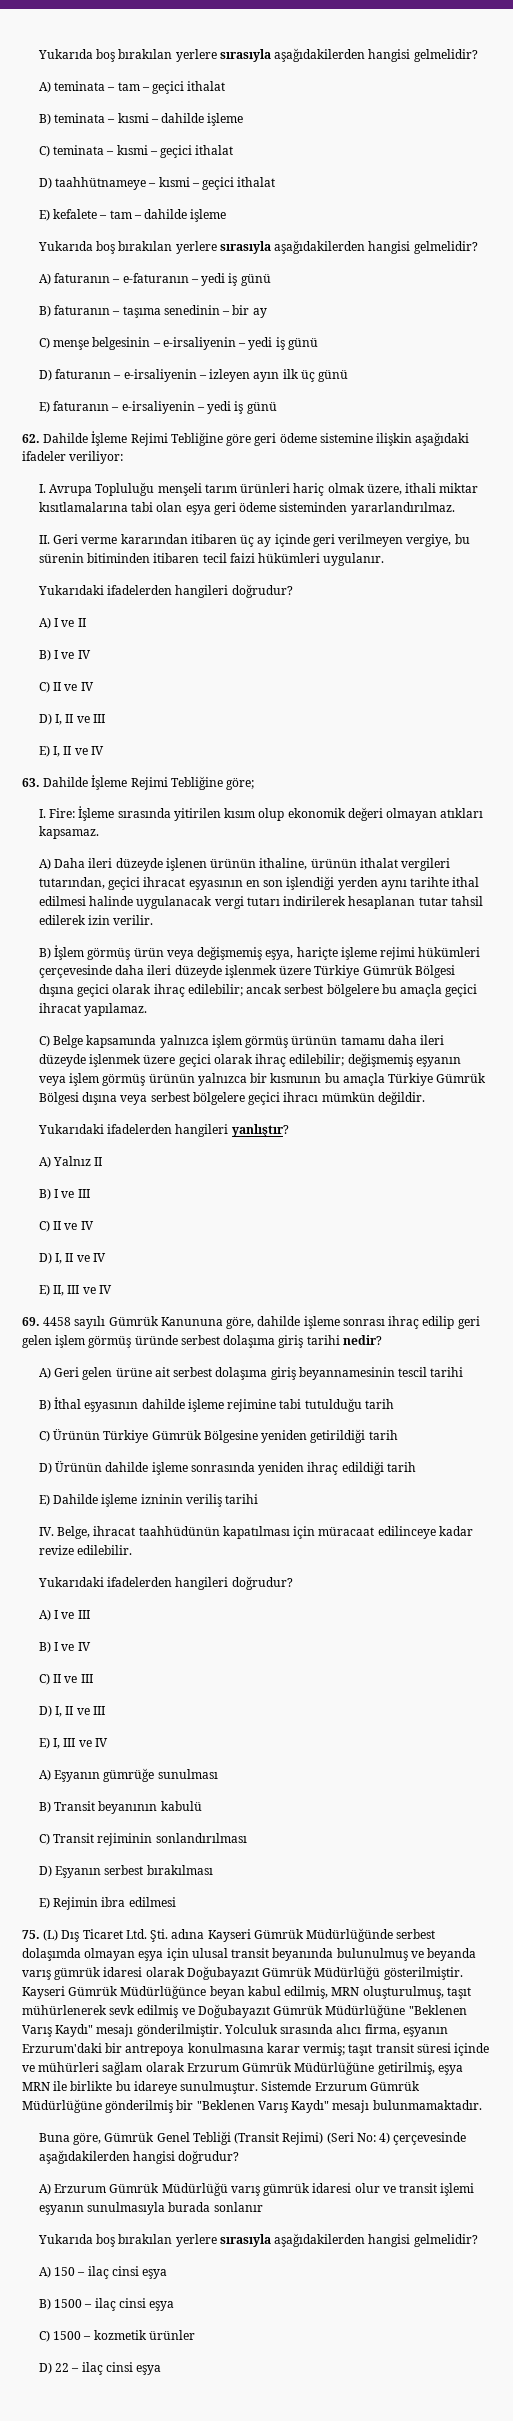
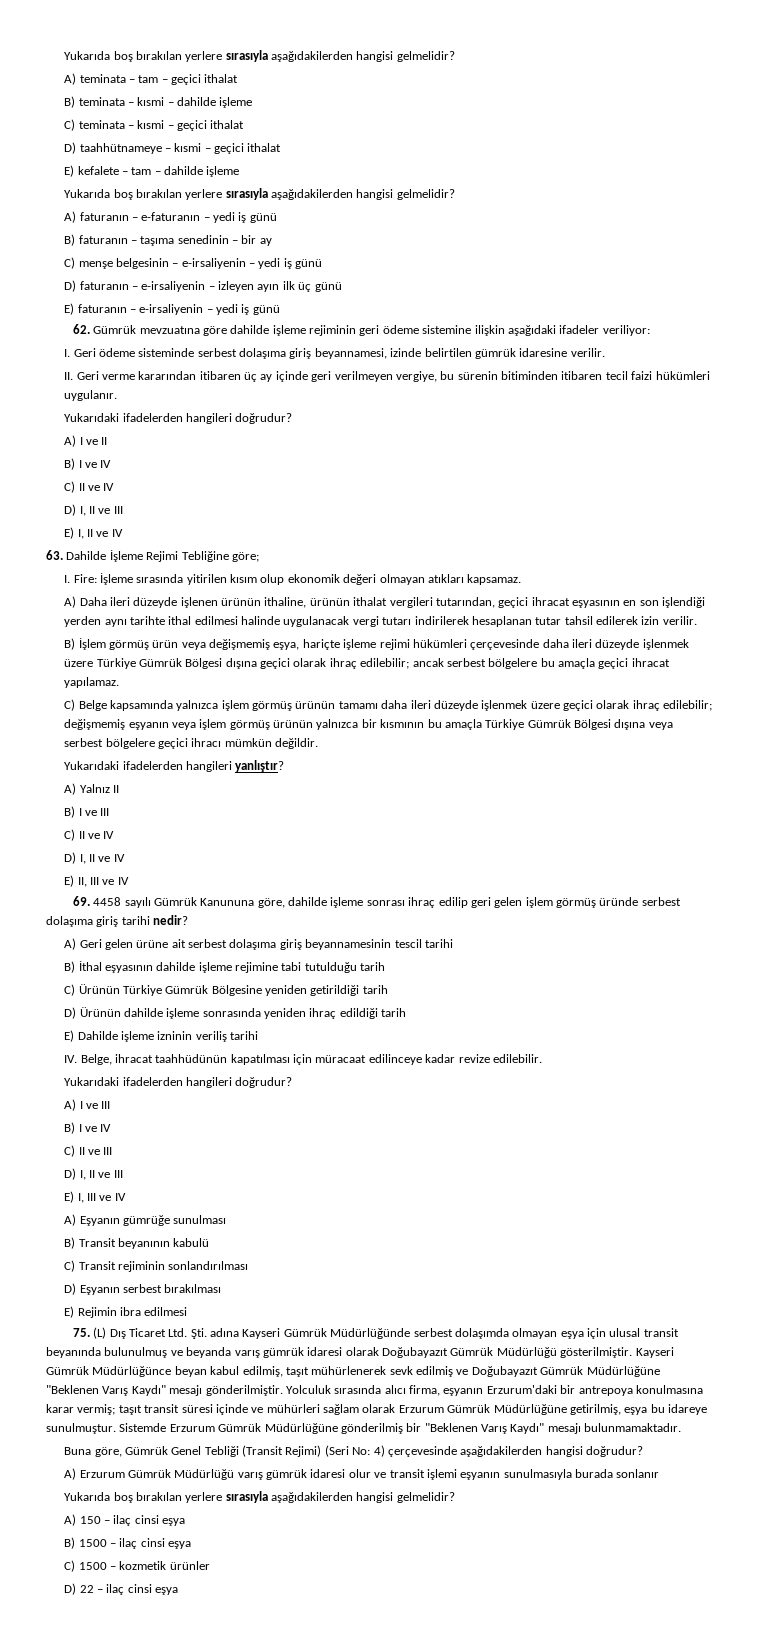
[43,431,252,446] Dahilde İşleme Rejimi Tebliğine göre -> [93,325,357,336] Gümrük mevzuatına göre dahilde işleme rejiminin
[49,482,479,496] [38,502,455,515] Avrupa Topluluğu menşeli tarım ürünleri hariç olmak üzere, ithali miktar kısıtlamalarına tabi olan eşya geri ödeme sisteminden yararlandırılmaz. -> [73,348,605,359] Geri ödeme sisteminde serbest dolaşıma giriş beyannamesi, izinde belirtilen gümrük idaresine verilir.
[331,1986,444,1999] MRN oluşturulmuş, -> (283, 1371) none
[22,2081,113,2091] MRN ile birlikte -> (648, 1411) none

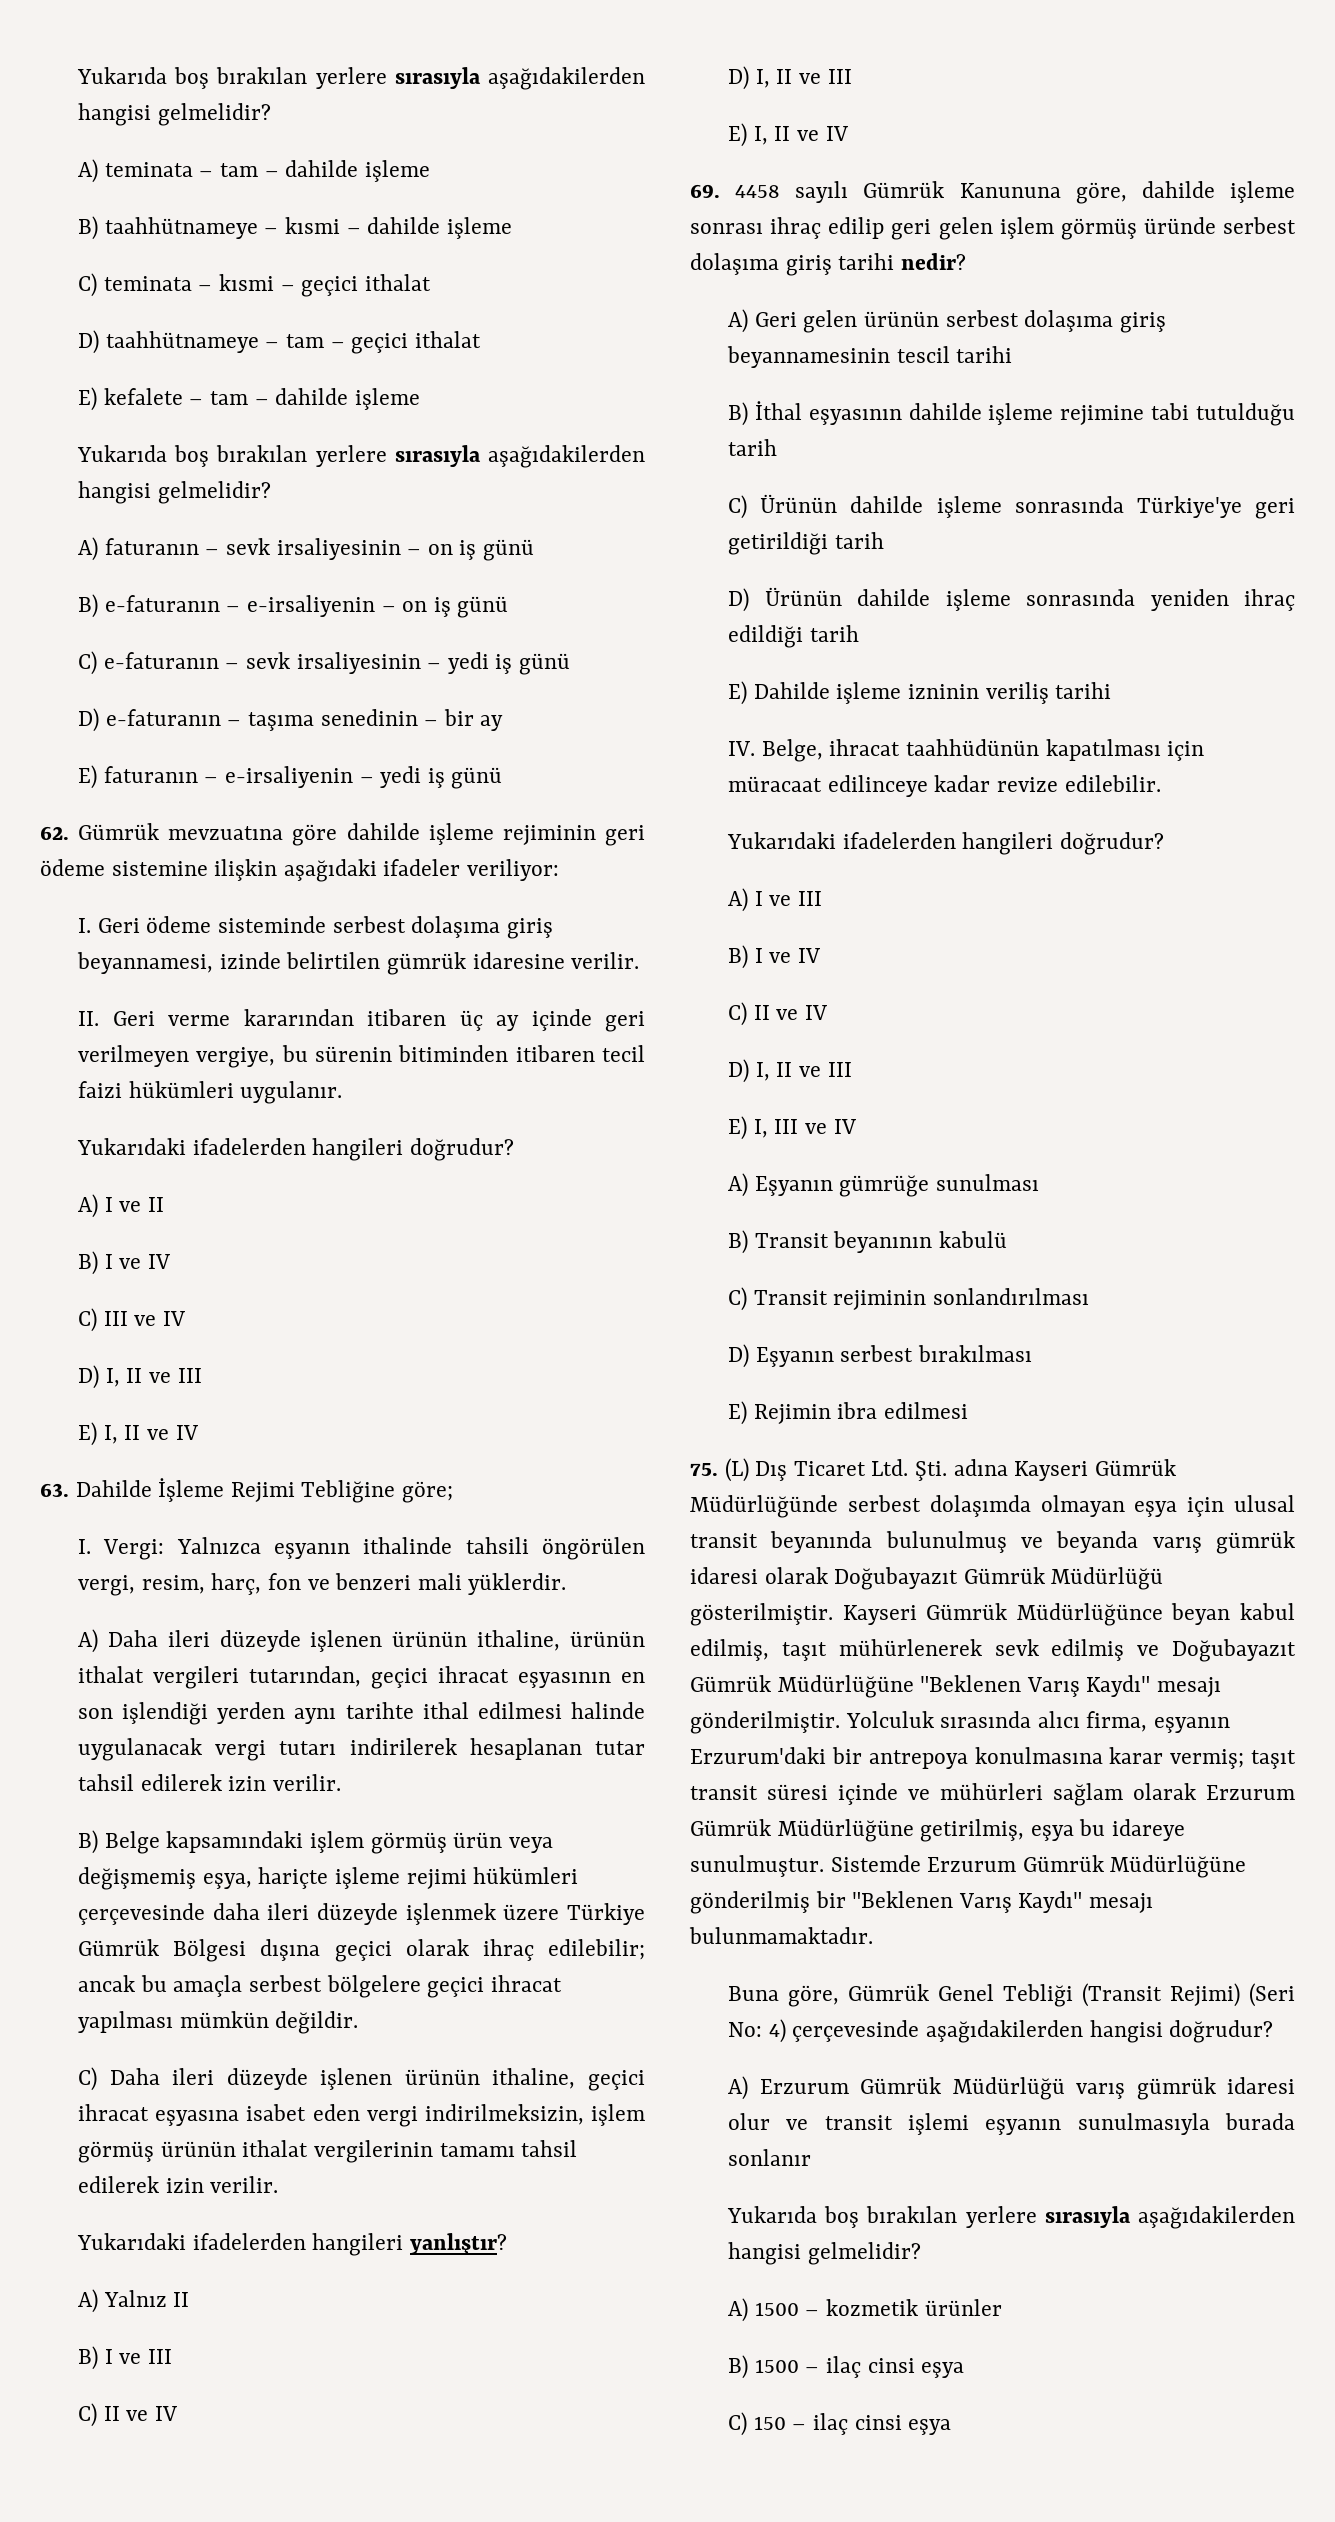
[171,74,239,85] [64,96,125,108] geçici ithalat // B) teminata -> [285,160,430,182] [78,216,258,240] dahilde işleme // B) taahhütnameye
[174,143,202,152] kısmi -> [285,334,324,348] tam
[141,212,277,223] [64,234,128,246] e-faturanın – yedi iş günü // B) faturanın -> [225,538,534,561] [78,594,509,618] [78,651,570,675] [78,708,221,732] sevk irsaliyesinin – on iş günü // B) e-faturanın – e-irsaliyenin – on iş günü // C) e-faturanın – sevk irsaliyesinin – yedi iş günü // D) e-faturanın
[64,257,323,269] [64,280,342,292] // C) menşe belgesinin – e-irsaliyenin – yedi iş günü // D) faturanın – e-irsaliyenin – izleyen ayın ilk üç günü -> (504, 723) none
[78,483,85,491] II -> [103,1311,128,1326] III
[73,573,522,585] Fire: İşleme sırasında yitirilen kısım olup ekonomik değeri olmayan atıkları kapsamaz. -> [103,1537,646,1560] [78,1573,567,1596] Vergi: Yalnızca eşyanın ithalinde tahsili öngörülen vergi, resim, harç, fon ve benzeri mali yüklerdir.
[78,638,106,650] İşlem -> [104,1831,364,1854] Belge kapsamındaki işlem
[446,658,670,669] [64,677,120,688] [64,699,713,711] [64,719,673,730] [64,738,319,749] serbest bölgelere bu amaçla geçici ihracat yapılamaz. // C) Belge kapsamında yalnızca işlem görmüş ürünün tamamı daha ileri düzeyde işlenmek üzere geçici olarak ihraç edilebilir; değişmemiş eşyanın veya işlem görmüş ürünün yalnızca bir kısmının bu amaçla Türkiye Gümrük Bölgesi dışına veya serbest bölgelere geçici ihracı mümkün değildir. -> [140,1975,562,1998] [78,2011,359,2034] [78,2067,646,2091] [78,2104,645,2127] [78,2140,578,2163] [78,2176,279,2193] bu amaçla serbest bölgelere geçici ihracat yapılması mümkün değildir. // C) Daha ileri düzeyde işlenen ürünün ithaline, geçici ihracat eşyasına isabet eden vergi indirilmeksizin, işlem görmüş ürünün ithalat vergilerinin tamamı tahsil edilerek izin verilir.
[113,854,125,862] [64,875,99,887] IV // E) II, III -> [827,69,852,84] [728,123,791,147] III // E) I, II
[136,939,186,948] ürüne ait -> [863,311,939,327] ürünün
[122,985,308,996] Türkiye Gümrük Bölgesine yeniden -> [850,496,1295,519] dahilde işleme sonrasında Türkiye'ye geri
[103,1147,113,1155] III -> [804,1005,827,1020] IV
[79,1515,186,1526] 150 – ilaç cinsi eşya -> [754,2299,1002,2316] 1500 – kozmetik ürünler
[78,1561,210,1570] [64,1583,94,1595] 1500 – kozmetik ürünler // D) 22 -> [753,2416,786,2430] 150

